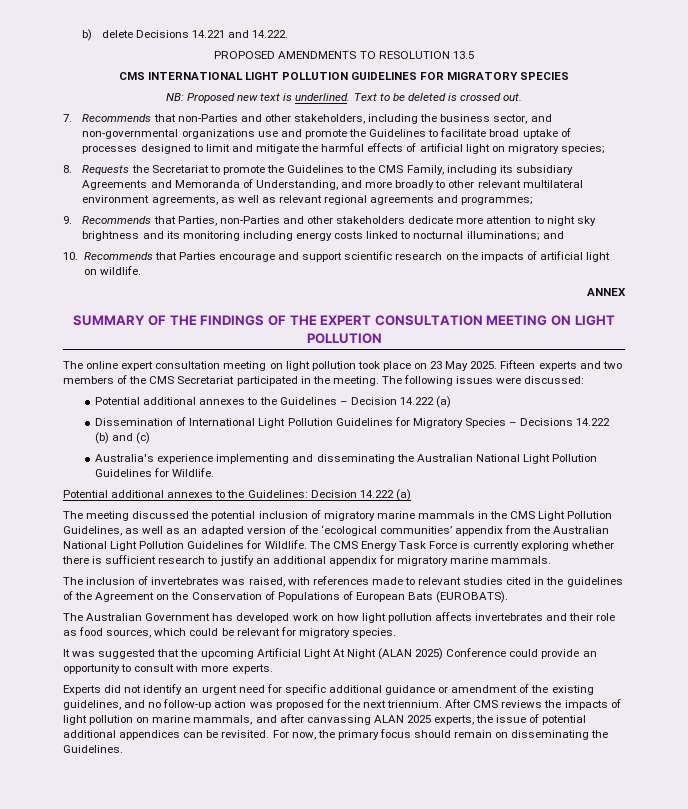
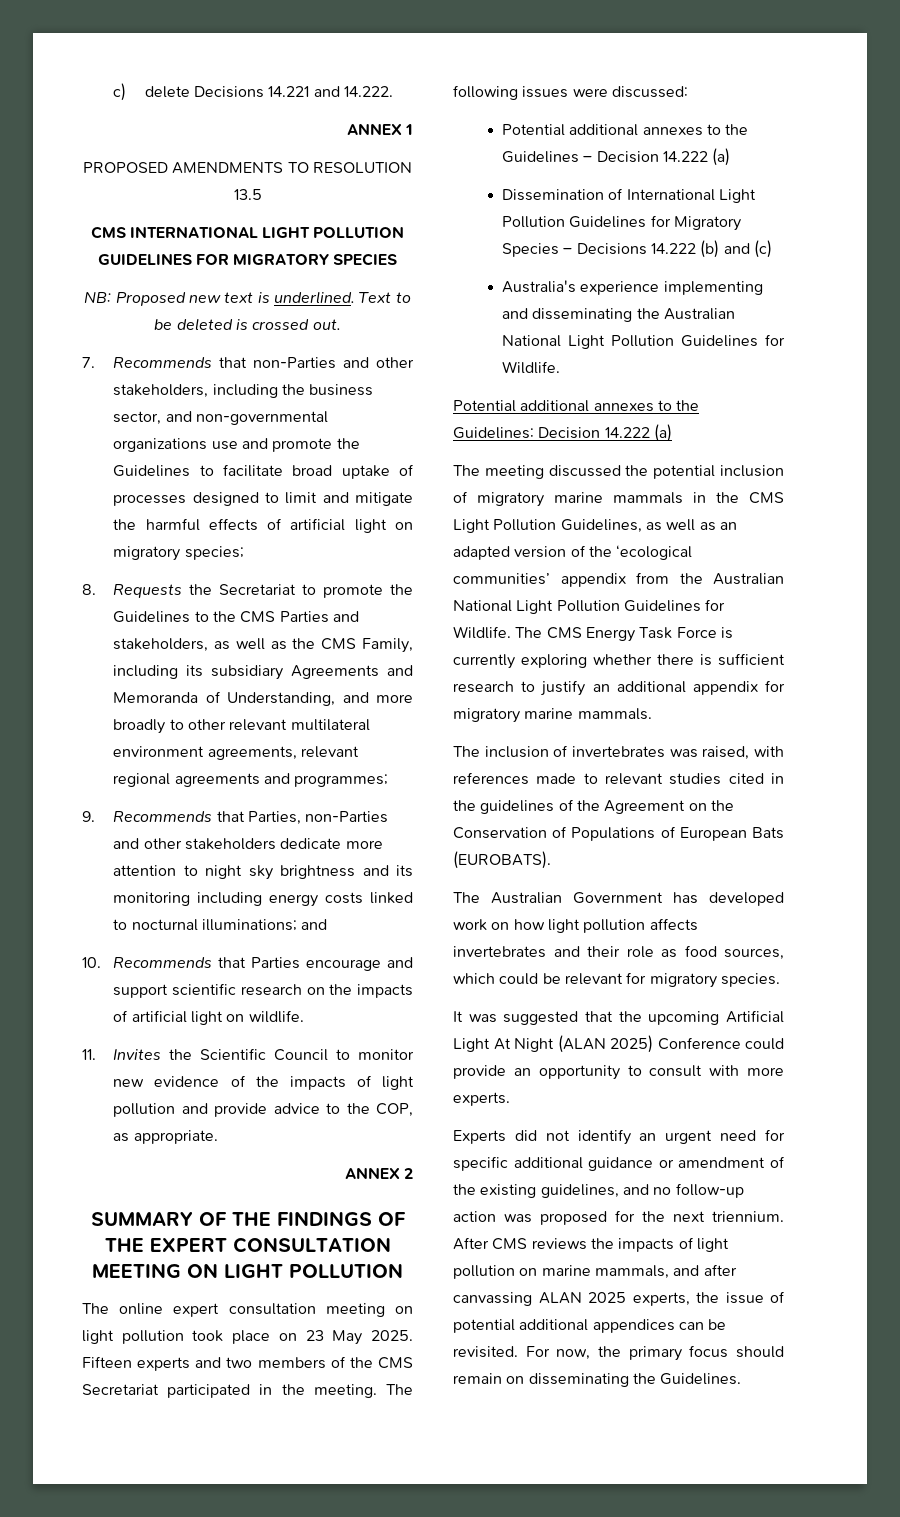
[82,29,93,41] b) -> [113,83,127,101] c)
(289, 34) none -> [346,123,413,135] // ANNEX 1
(404, 169) none -> [279,611,359,623] [113,638,357,652] Parties and stakeholders, as well as the CMS
[220,195,276,203] as well as -> (297, 753) none
[587,288,626,296] // ANNEX -> [82,1048,414,1061] [113,1075,414,1090] [113,1103,413,1117] [113,1130,218,1144] [344,1167,413,1179] // 11. Invites the Scientific Council to monitor new evidence of the impacts of light pollution and provide advice to the COP, as appropriate. // ANNEX 2

